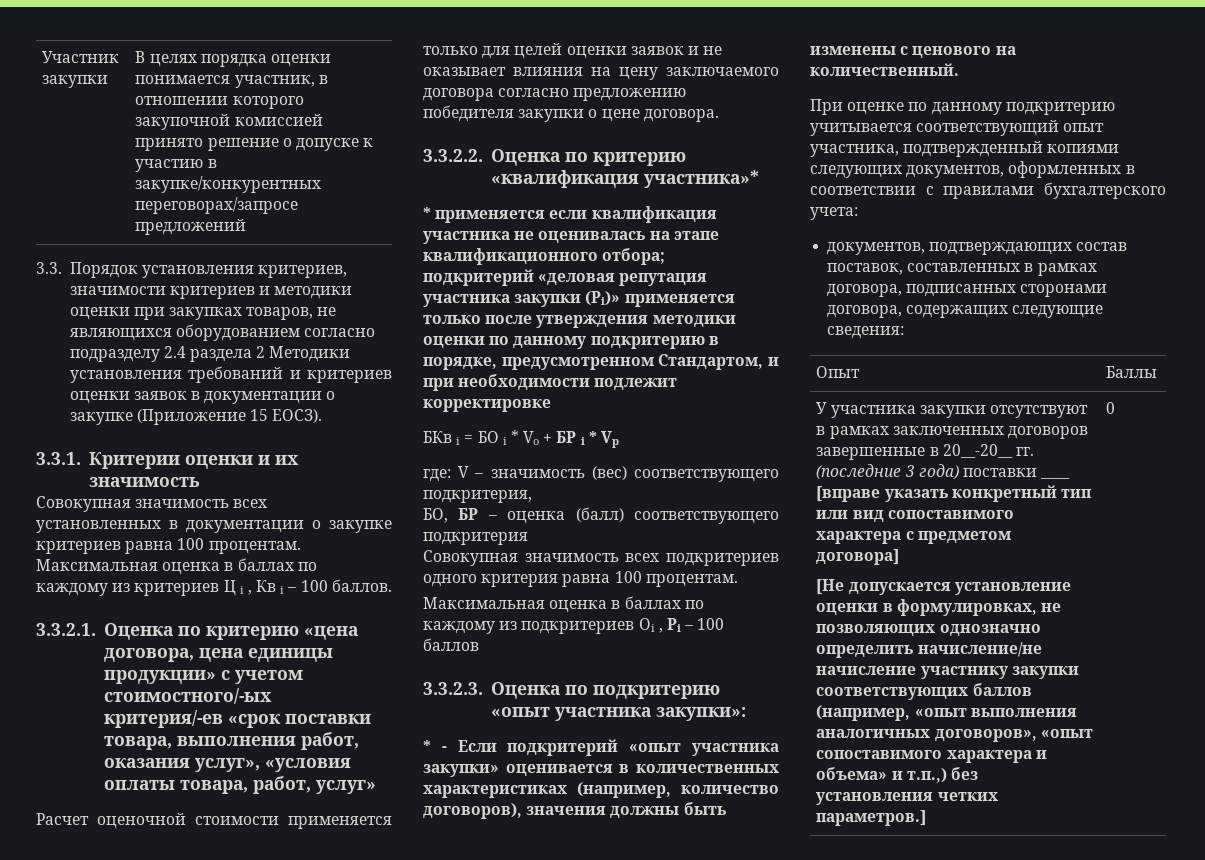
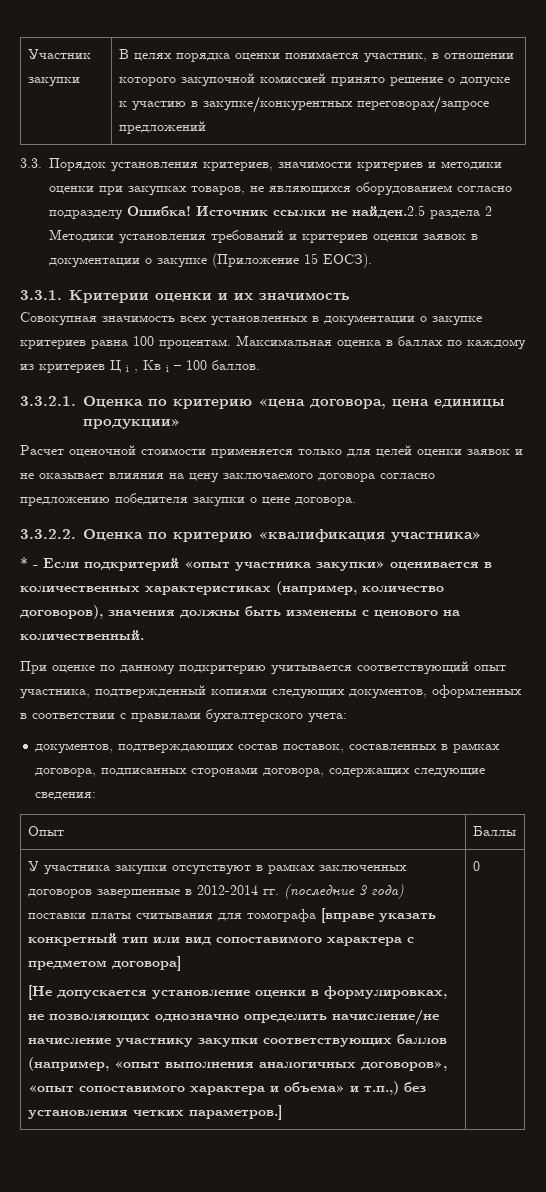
[163,346,186,358] 2.4 -> [127,205,425,218] Ошибка! Источник ссылки не найден.2.5
[220,670,303,684] [103,688,272,704] [103,710,371,728] [103,732,359,750] [103,758,351,772] [103,776,376,794] с учетом стоимостного/-ых критерия/-ев «срок поставки товара, выполнения работ, оказания услуг», «условия оплаты товара, работ, услуг» -> (181, 423) none
[643,170,759,188] [423,206,717,223] [423,231,719,244] [423,248,666,265] [423,269,708,286] [423,291,735,307] [423,315,736,328] [423,336,719,349] [423,354,779,370] [423,374,678,391] [423,399,551,412] [423,430,620,448] [423,466,779,482] [423,490,532,503] [423,507,779,524] [423,532,528,545] [423,550,779,566] [423,571,738,587] [423,596,704,613] [423,618,725,634] [423,638,479,651] [423,682,720,699] [490,707,746,721] участника»* // * применяется если квалификация участника не оценивалась на этапе квалификационного отбора; подкритерий «деловая репутация участника закупки (Рi)» применяется только после утверждения методики оценки по данному подкритерию в порядке, предусмотренном Стандартом, и при необходимости подлежит корректировке // БКв i = БО i * Vо + БР i * Vр // где: V – значимость (вес) соответствующего подкритерия, // БО, БР – оценка (балл) соответствующего подкритерия // Совокупная значимость всех подкритериев одного критерия равна 100 процентам. // Максимальная оценка в баллах по каждому из подкритериев Оi , Рi – 100 баллов // 3.3.2.3. Оценка по подкритерию «опыт участника закупки»: -> [391,531,482,542] участника»
[942,444,1013,458] 20__-20__ -> [196,885,258,895] 2012-2014
[1040,477,1071,479] ____ -> [90,909,316,922] платы считывания для томографа

